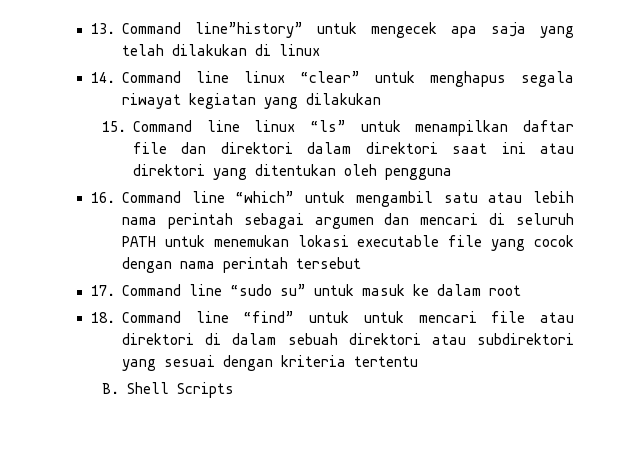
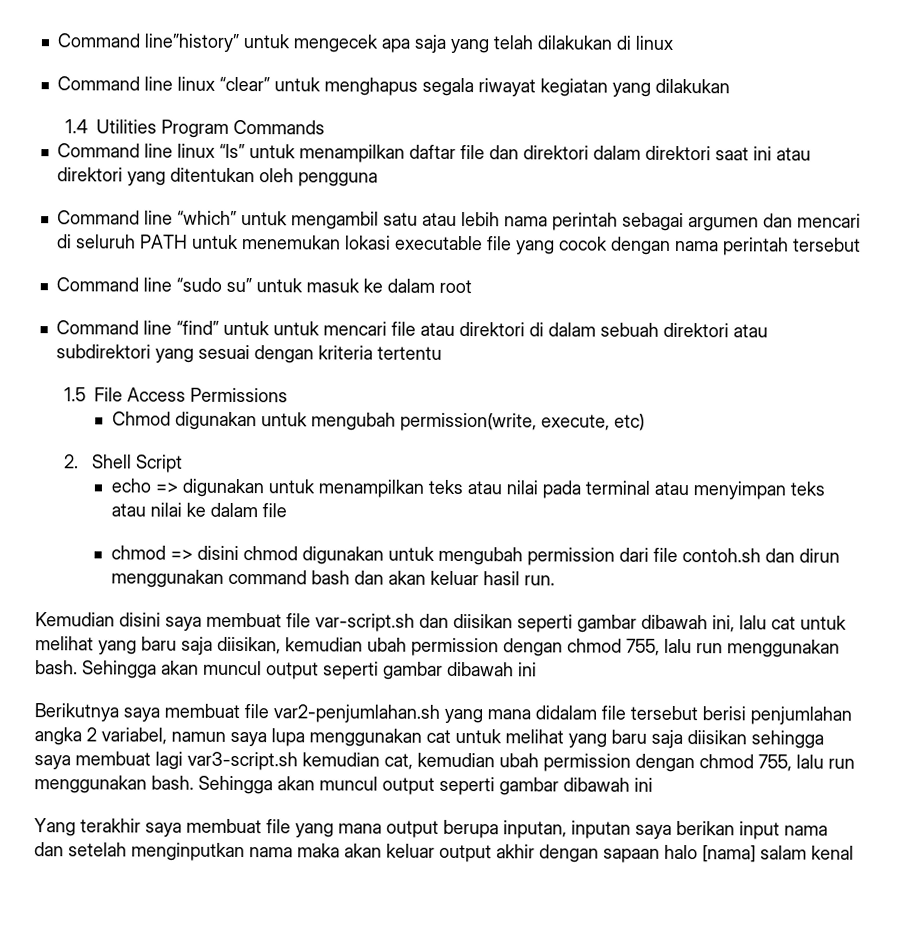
[90,23,115,34] 13. -> (56, 40) none
[90,72,115,83] 14. -> (673, 42) none
[101,121,126,132] 15. -> [64,119,325,138] 1.4 Utilities Program Commands //
[90,192,115,203] 16. -> (378, 179) none
[90,285,115,296] 17. -> (861, 244) none
[90,312,115,323] 18. -> (472, 286) none
[101,382,234,398] B. Shell Scripts -> [63,387,288,403] [111,411,645,432] [63,454,183,473] [110,478,825,500] [110,502,287,518] [110,545,840,566] [110,569,555,588] [35,612,847,633] [35,636,840,658] [35,660,537,680] [34,703,852,725] [34,727,824,749] [34,751,855,773] [34,775,653,796] [34,818,828,840] [34,842,854,863] 1.5 File Access Permissions // Chmod digunakan untuk mengubah permission(write, execute, etc) // 2. Shell Script // echo => digunakan untuk menampilkan teks atau nilai pada terminal atau menyimpan teks atau nilai ke dalam file // chmod => disini chmod digunakan untuk mengubah permission dari file contoh.sh dan dirun menggunakan command bash dan akan keluar hasil run. // Kemudian disini saya membuat file var-script.sh dan diisikan seperti gambar dibawah ini, lalu cat untuk melihat yang baru saja diisikan, kemudian ubah permission dengan chmod 755, lalu run menggunakan bash. Sehingga akan muncul output seperti gambar dibawah ini // Berikutnya saya membuat file var2-penjumlahan.sh yang mana didalam file tersebut berisi penjumlahan angka 2 variabel, namun saya lupa menggunakan cat untuk melihat yang baru saja diisikan sehingga saya membuat lagi var3-script.sh kemudian cat, kemudian ubah permission dengan chmod 755, lalu run menggunakan bash. Sehingga akan muncul output seperti gambar dibawah ini // Yang terakhir saya membuat file yang mana output berupa inputan, inputan saya berikan input nama dan setelah menginputkan nama maka akan keluar output akhir dengan sapaan halo [nama] salam kenal

